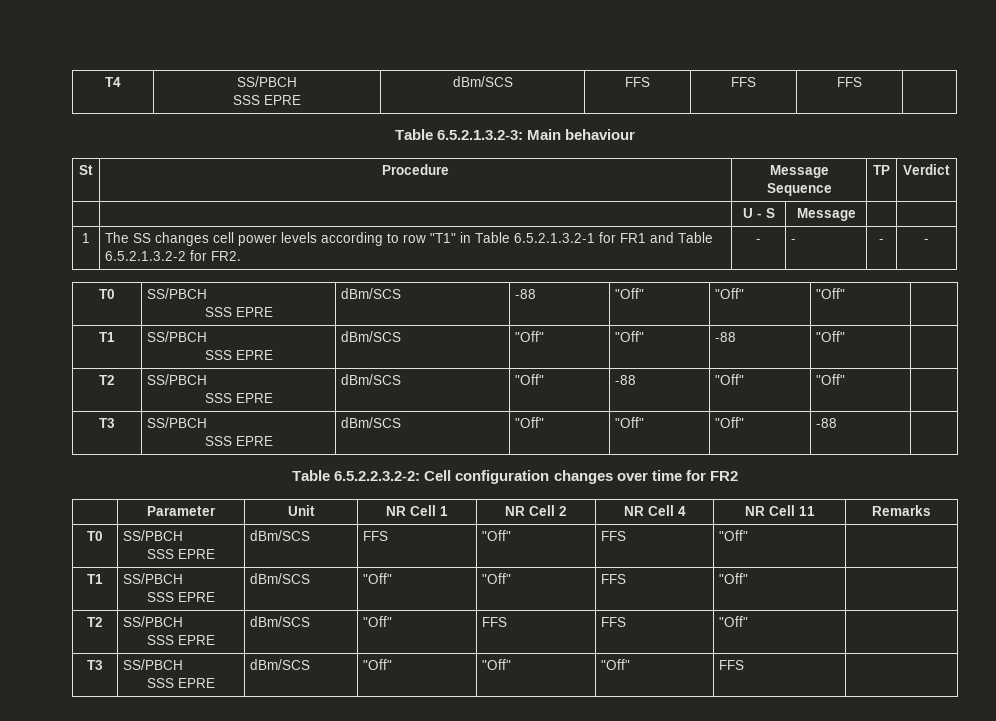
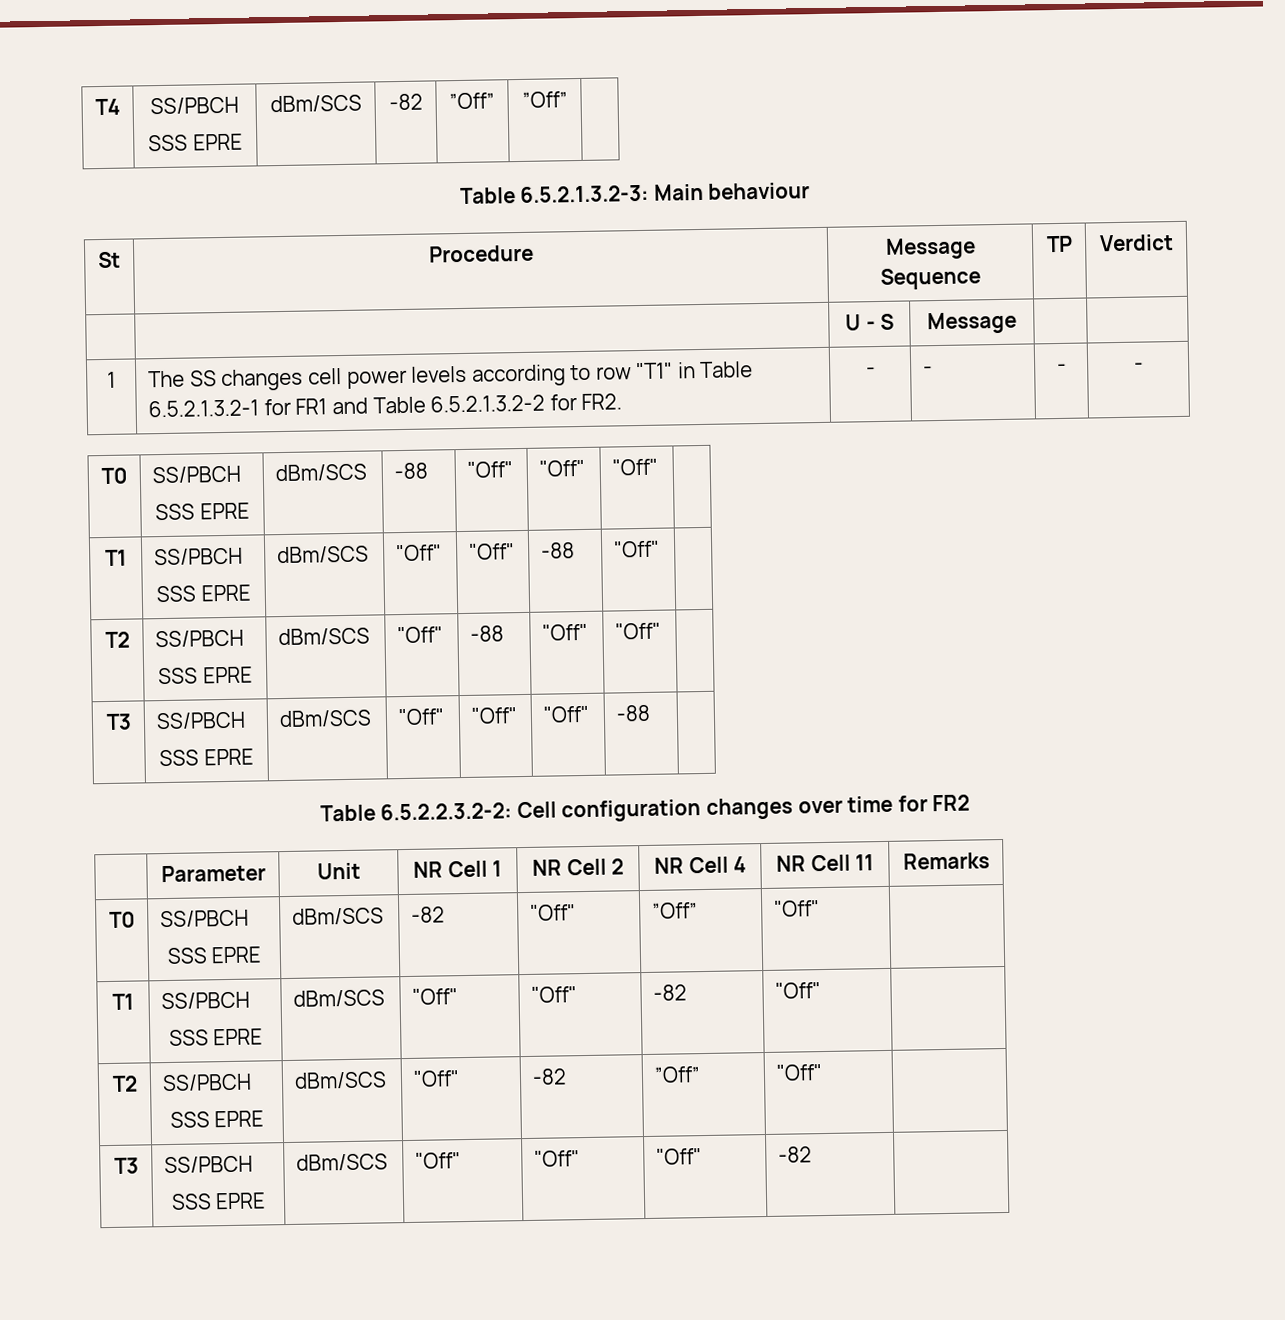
[625,77,650,87] [731,77,756,87] [837,77,862,87] FFS | FFS | FFS -> [388,93,423,111] [449,92,495,110] [521,91,568,108] -82 | ”Off” | ”Off”
[363,531,389,541] [482,530,512,541] [601,531,627,541] [719,530,749,541] [87,574,103,584] [123,573,184,584] [147,592,215,602] [250,573,311,584] [363,573,393,584] [482,573,512,584] [601,574,627,584] [719,573,749,584] [87,617,103,627] [123,616,184,627] [147,635,215,645] [250,616,311,627] [363,616,393,627] [482,617,508,627] [601,617,627,627] [719,616,749,627] [87,660,103,670] [123,659,184,670] [147,678,215,688] [250,659,311,670] [363,659,393,670] [482,659,512,670] [601,659,631,670] [719,660,745,670] FFS | "Off" | FFS | "Off" | // T1 | SS/PBCH // SSS EPRE | dBm/SCS | "Off" | "Off" | FFS | "Off" | // T2 | SS/PBCH // SSS EPRE | dBm/SCS | "Off" | FFS | FFS | "Off" | // T3 | SS/PBCH // SSS EPRE | dBm/SCS | "Off" | "Off" | "Off" | FFS -> [411,906,446,923] [530,904,577,921] [652,902,699,919] [774,900,821,917] [112,993,134,1010] [161,991,251,1010] [168,1028,264,1046] [293,989,386,1007] [412,988,459,1005] [531,986,578,1003] [653,984,688,1001] [775,982,822,999] [111,1075,138,1092] [162,1073,253,1092] [169,1110,265,1128] [294,1071,388,1089] [413,1070,461,1087] [532,1068,568,1085] [654,1066,702,1083] [776,1064,824,1081] [113,1157,139,1174] [164,1155,254,1174] [170,1192,267,1210] [296,1153,389,1171] [415,1152,462,1169] [534,1150,581,1167] [656,1148,703,1165] [778,1146,813,1163] -82 | "Off" | ”Off” | "Off" | // T1 | SS/PBCH // SSS EPRE | dBm/SCS | "Off" | "Off" | -82 | "Off" | // T2 | SS/PBCH // SSS EPRE | dBm/SCS | "Off" | -82 | ”Off” | "Off" | // T3 | SS/PBCH // SSS EPRE | dBm/SCS | "Off" | "Off" | "Off" | -82

